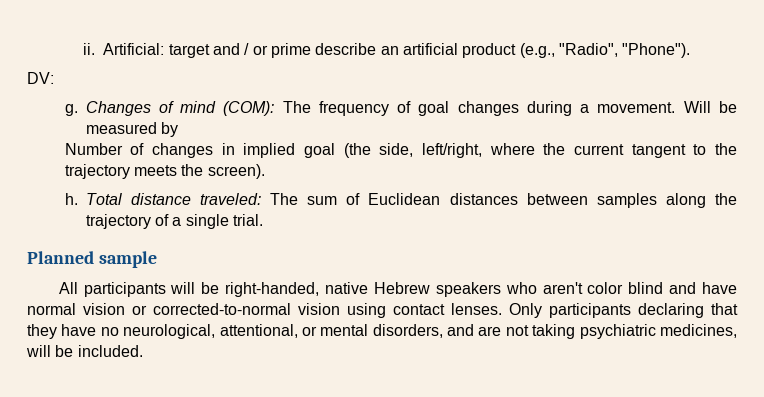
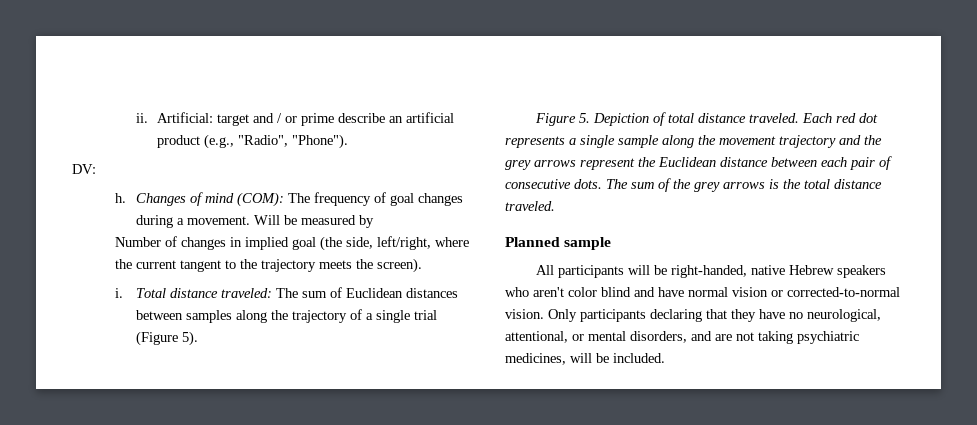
[64,104,78,116] g. -> [114,193,126,203] h.
[64,193,78,205] h. -> [114,288,123,298] i.
[232,214,263,226] trial. -> [413,310,437,320] [135,331,198,346] [535,112,879,126] [505,135,882,148] [505,156,892,170] [505,178,882,192] [505,201,555,211] trial (Figure 5). // Figure 5. Depiction of total distance traveled. Each red dot represents a single sample along the movement trajectory and the grey arrows represent the Euclidean distance between each pair of consecutive dots. The sum of the grey arrows is the total distance traveled.
[298,303,502,318] vision using contact lenses. -> [505,309,544,319] vision.

